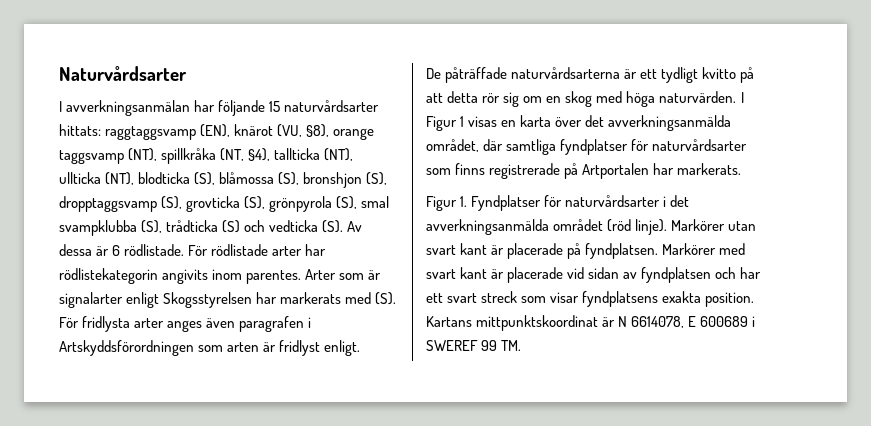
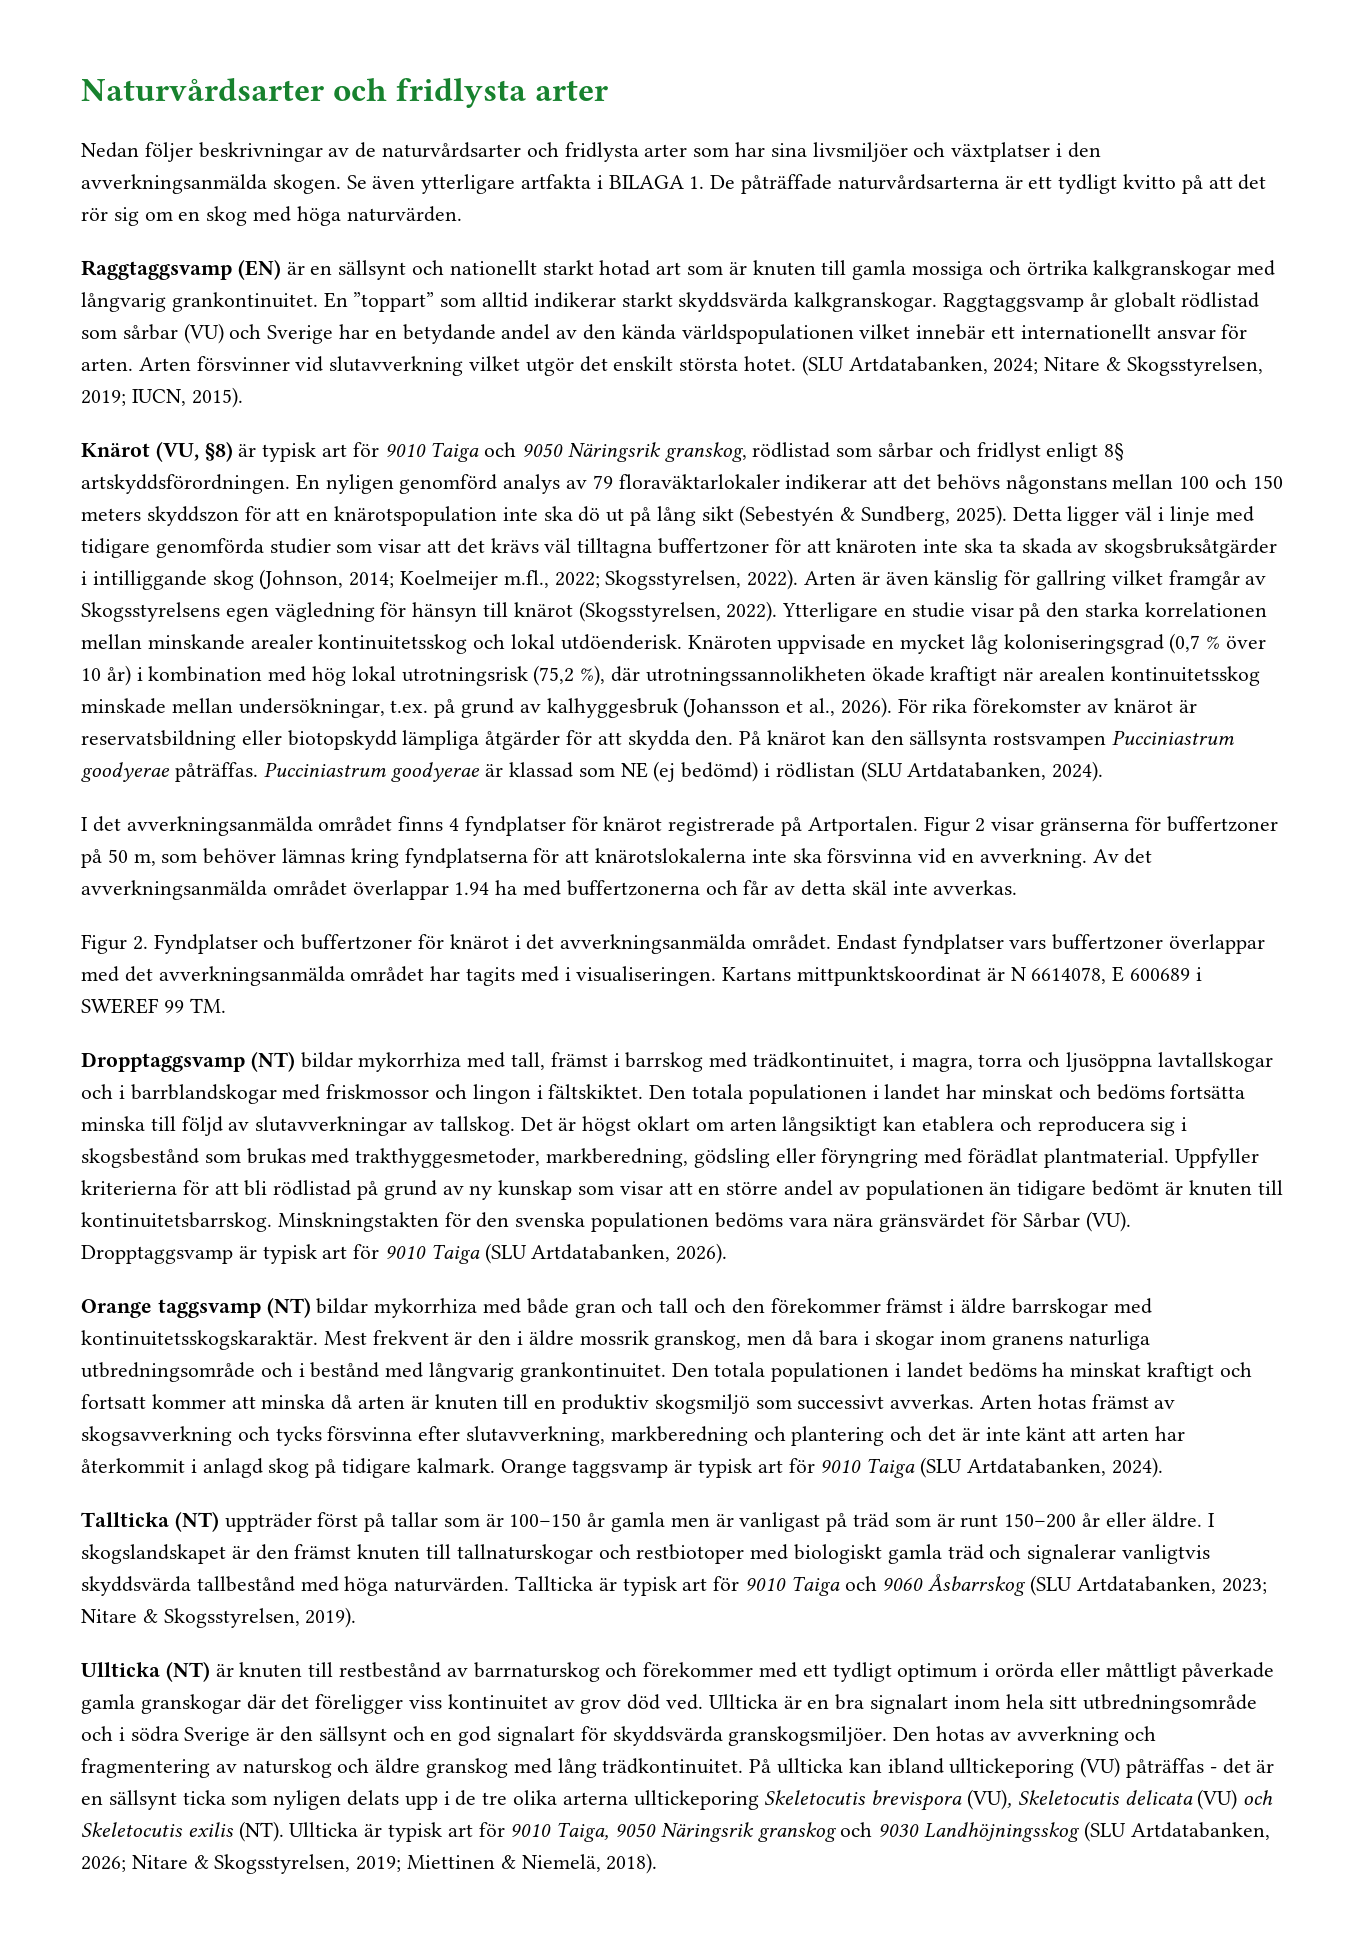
[59,100,380,116] [59,124,375,140] [59,148,354,164] [59,172,388,188] [59,196,390,212] [59,220,363,236] [59,244,327,256] [59,268,382,284] [59,292,397,308] [59,316,312,332] [59,340,361,356] // I avverkningsanmälan har följande 15 naturvårdsarter hittats: raggtaggsvamp (EN), knärot (VU, §8), orange taggsvamp (NT), spillkråka (NT, §4), tallticka (NT), ullticka (NT), blodticka (S), blåmossa (S), bronshjon (S), dropptaggsvamp (S), grovticka (S), grönpyrola (S), smal svampklubba (S), trådticka (S) och vedticka (S). Av dessa är 6 rödlistade. För rödlistade arter har rödlistekategorin angivits inom parentes. Arter som är signalarter enligt Skogsstyrelsen har markerats med (S). För fridlysta arter anges även paragrafen i Artskyddsförordningen som arten är fridlyst enligt. // -> [333,78,609,108] [81,142,1101,162] [81,174,705,194] och fridlysta arter // Nedan följer beskrivningar av de naturvårdsarter och fridlysta arter som har sina livsmiljöer och växtplatser i den avverkningsanmälda skogen. Se även ytterligare artfakta i BILAGA 1.
[447,91,479,103] detta -> [1238,174,1267,190] det
[740,92,744,103] [426,115,732,131] [426,139,748,155] [426,163,742,179] [426,195,690,211] [426,219,757,235] [426,243,746,259] [426,267,762,283] [426,291,755,307] I Figur 1 visas en karta över det avverkningsanmälda området, där samtliga fyndplatser för naturvårdsarter som finns registrerade på Artportalen har markerats. // Figur 1. Fyndplatser för naturvårdsarter i det avverkningsanmälda området (röd linje). Markörer utan svart kant är placerade på fyndplatsen. Markörer med svart kant är placerade vid sidan av fyndplatsen och har ett svart streck som visar fyndplatsens exakta position. -> [81,259,1276,280] [81,292,1260,312] [81,323,1248,344] [81,355,1263,376] [81,387,243,408] [81,441,1125,462] [81,474,1283,494] [81,505,1254,526] [81,538,1278,558] [81,569,1267,590] [81,601,1267,622] [81,633,1267,654] [81,665,1260,686] [81,697,1197,718] [81,730,1235,750] [81,761,1104,782] [81,816,1278,836] [81,848,1153,868] [81,880,1018,900] [81,934,1266,954] [81,966,717,986] // Raggtaggsvamp (EN) är en sällsynt och nationellt starkt hotad art som är knuten till gamla mossiga och örtrika kalkgranskogar med långvarig grankontinuitet. En ”toppart” som alltid indikerar starkt skyddsvärda kalkgranskogar. Raggtaggsvamp år globalt rödlistad som sårbar (VU) och Sverige har en betydande andel av den kända världspopulationen vilket innebär ett internationellt ansvar för arten. Arten försvinner vid slutavverkning vilket utgör det enskilt största hotet. (SLU Artdatabanken, 2024; Nitare & Skogsstyrelsen, 2019; IUCN, 2015). // Knärot (VU, §8) är typisk art för 9010 Taiga och 9050 Näringsrik granskog, rödlistad som sårbar och fridlyst enligt 8§ artskyddsförordningen. En nyligen genomförd analys av 79 floraväktarlokaler indikerar att det behövs någonstans mellan 100 och 150 meters skyddszon för att en knärotspopulation inte ska dö ut på lång sikt (Sebestyén & Sundberg, 2025). Detta ligger väl i linje med tidigare genomförda studier som visar att det krävs väl tilltagna buffertzoner för att knäroten inte ska ta skada av skogsbruksåtgärder i intilliggande skog (Johnson, 2014; Koelmeijer m.fl., 2022; Skogsstyrelsen, 2022). Arten är även känslig för gallring vilket framgår av Skogsstyrelsens egen vägledning för hänsyn till knärot (Skogsstyrelsen, 2022). Ytterligare en studie visar på den starka korrelationen mellan minskande arealer kontinuitetsskog och lokal utdöenderisk. Knäroten uppvisade en mycket låg koloniseringsgrad (0,7 % över 10 år) i kombination med hög lokal utrotningsrisk (75,2 %), där utrotningssannolikheten ökade kraftigt när arealen kontinuitetsskog minskade mellan undersökningar, t.ex. på grund av kalhyggesbruk (Johansson et al., 2026). För rika förekomster av knärot är reservatsbildning eller biotopskydd lämpliga åtgärder för att skydda den. På knärot kan den sällsynta rostsvampen Pucciniastrum goodyerae påträffas. Pucciniastrum goodyerae är klassad som NE (ej bedömd) i rödlistan (SLU Artdatabanken, 2024). // I det avverkningsanmälda området finns 4 fyndplatser för knärot registrerade på Artportalen. Figur 2 visar gränserna för buffertzoner på 50 m, som behöver lämnas kring fyndplatserna för att knärotslokalerna inte ska försvinna vid en avverkning. Av det avverkningsanmälda området överlappar 1.94 ha med buffertzonerna och får av detta skäl inte avverkas. // Figur 2. Fyndplatser och buffertzoner för knärot i det avverkningsanmälda området. Endast fyndplatser vars buffertzoner överlappar med det avverkningsanmälda området har tagits med i visualiseringen.
(522, 345) none -> [81,1051,1273,1072] [81,1084,1246,1104] [81,1116,1188,1136] [81,1148,1259,1168] [81,1180,1283,1200] [81,1211,1131,1232] [81,1243,728,1264] [81,1297,1152,1318] [81,1330,1150,1350] [81,1362,1252,1382] [81,1394,1176,1414] [81,1426,1185,1446] [81,1457,1163,1478] [81,1511,1215,1532] [81,1544,1211,1564] [81,1574,1267,1596] [81,1607,357,1628] [81,1661,1275,1682] [81,1694,1258,1714] [81,1726,1157,1746] [81,1757,1275,1778] [81,1789,1274,1811] [81,1821,1270,1842] [81,1853,658,1874] // Dropptaggsvamp (NT) bildar mykorrhiza med tall, främst i barrskog med trädkontinuitet, i magra, torra och ljusöppna lavtallskogar och i barrblandskogar med friskmossor och lingon i fältskiktet. Den totala populationen i landet har minskat och bedöms fortsätta minska till följd av slutavverkningar av tallskog. Det är högst oklart om arten långsiktigt kan etablera och reproducera sig i skogsbestånd som brukas med trakthyggesmetoder, markberedning, gödsling eller föryngring med förädlat plantmaterial. Uppfyller kriterierna för att bli rödlistad på grund av ny kunskap som visar att en större andel av populationen än tidigare bedömt är knuten till kontinuitetsbarrskog. Minskningstakten för den svenska populationen bedöms vara nära gränsvärdet för Sårbar (VU). Dropptaggsvamp är typisk art för 9010 Taiga (SLU Artdatabanken, 2026). // Orange taggsvamp (NT) bildar mykorrhiza med både gran och tall och den förekommer främst i äldre barrskogar med kontinuitetsskogskaraktär. Mest frekvent är den i äldre mossrik granskog, men då bara i skogar inom granens naturliga utbredningsområde och i bestånd med långvarig grankontinuitet. Den totala populationen i landet bedöms ha minskat kraftigt och fortsatt kommer att minska då arten är knuten till en produktiv skogsmiljö som successivt avverkas. Arten hotas främst av skogsavverkning och tycks försvinna efter slutavverkning, markberedning och plantering och det är inte känt att arten har återkommit i anlagd skog på tidigare kalmark. Orange taggsvamp är typisk art för 9010 Taiga (SLU Artdatabanken, 2024). // Tallticka (NT) uppträder först på tallar som är 100–150 år gamla men är vanligast på träd som är runt 150–200 år eller äldre. I skogslandskapet är den främst knuten till tallnaturskogar och restbiotoper med biologiskt gamla träd och signalerar vanligtvis skyddsvärda tallbestånd med höga naturvärden. Tallticka är typisk art för 9010 Taiga och 9060 Åsbarrskog (SLU Artdatabanken, 2023; Nitare & Skogsstyrelsen, 2019). // Ullticka (NT) är knuten till restbestånd av barrnaturskog och förekommer med ett tydligt optimum i orörda eller måttligt påverkade gamla granskogar där det föreligger viss kontinuitet av grov död ved. Ullticka är en bra signalart inom hela sitt utbredningsområde och i södra Sverige är den sällsynt och en god signalart för skyddsvärda granskogsmiljöer. Den hotas av avverkning och fragmentering av naturskog och äldre granskog med lång trädkontinuitet. På ullticka kan ibland ulltickeporing (VU) påträffas - det är en sällsynt ticka som nyligen delats upp i de tre olika arterna ulltickeporing Skeletocutis brevispora (VU), Skeletocutis delicata (VU) och Skeletocutis exilis (NT). Ullticka är typisk art för 9010 Taiga, 9050 Näringsrik granskog och 9030 Landhöjningsskog (SLU Artdatabanken, 2026; Nitare & Skogsstyrelsen, 2019; Miettinen & Niemelä, 2018).

